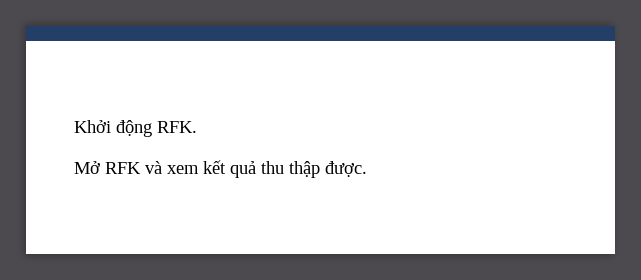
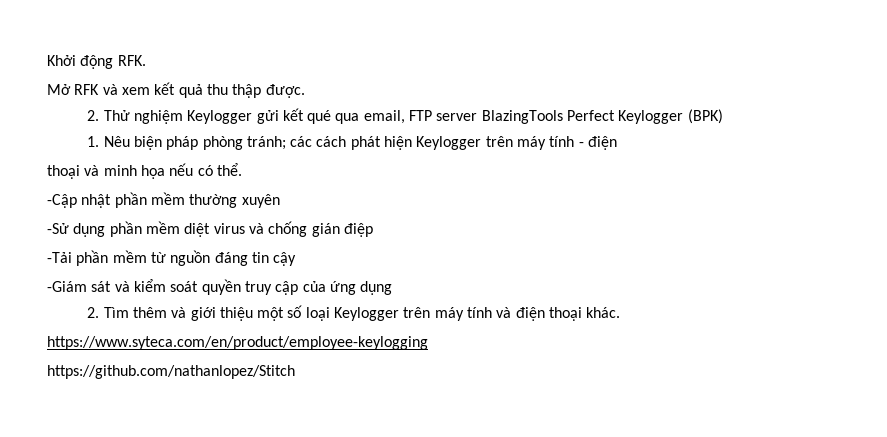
(367, 169) none -> [87,108,723,124] [87,136,618,150] [47,163,242,179] [47,192,280,208] [47,221,373,237] [47,250,297,266] [47,279,393,295] [87,305,621,321] [47,336,428,350] [47,365,295,379] // 2. Thử nghiệm Keylogger gửi kết qué qua email, FTP server BlazingTools Perfect Keylogger (BPK) // 1. Nêu biện pháp phòng tránh; các cách phát hiện Keylogger trên máy tính - điện // thoại và minh họa nếu có thể. // -Cập nhật phần mềm thường xuyên // -Sử dụng phần mềm diệt virus và chống gián điệp // -Tải phần mềm từ nguồn đáng tin cậy // -Giám sát và kiểm soát quyền truy cập của ứng dụng // 2. Tìm thêm và giới thiệu một số loại Keylogger trên máy tính và điện thoại khác. // https://www.syteca.com/en/product/employee-keylogging // https://github.com/nathanlopez/Stitch

